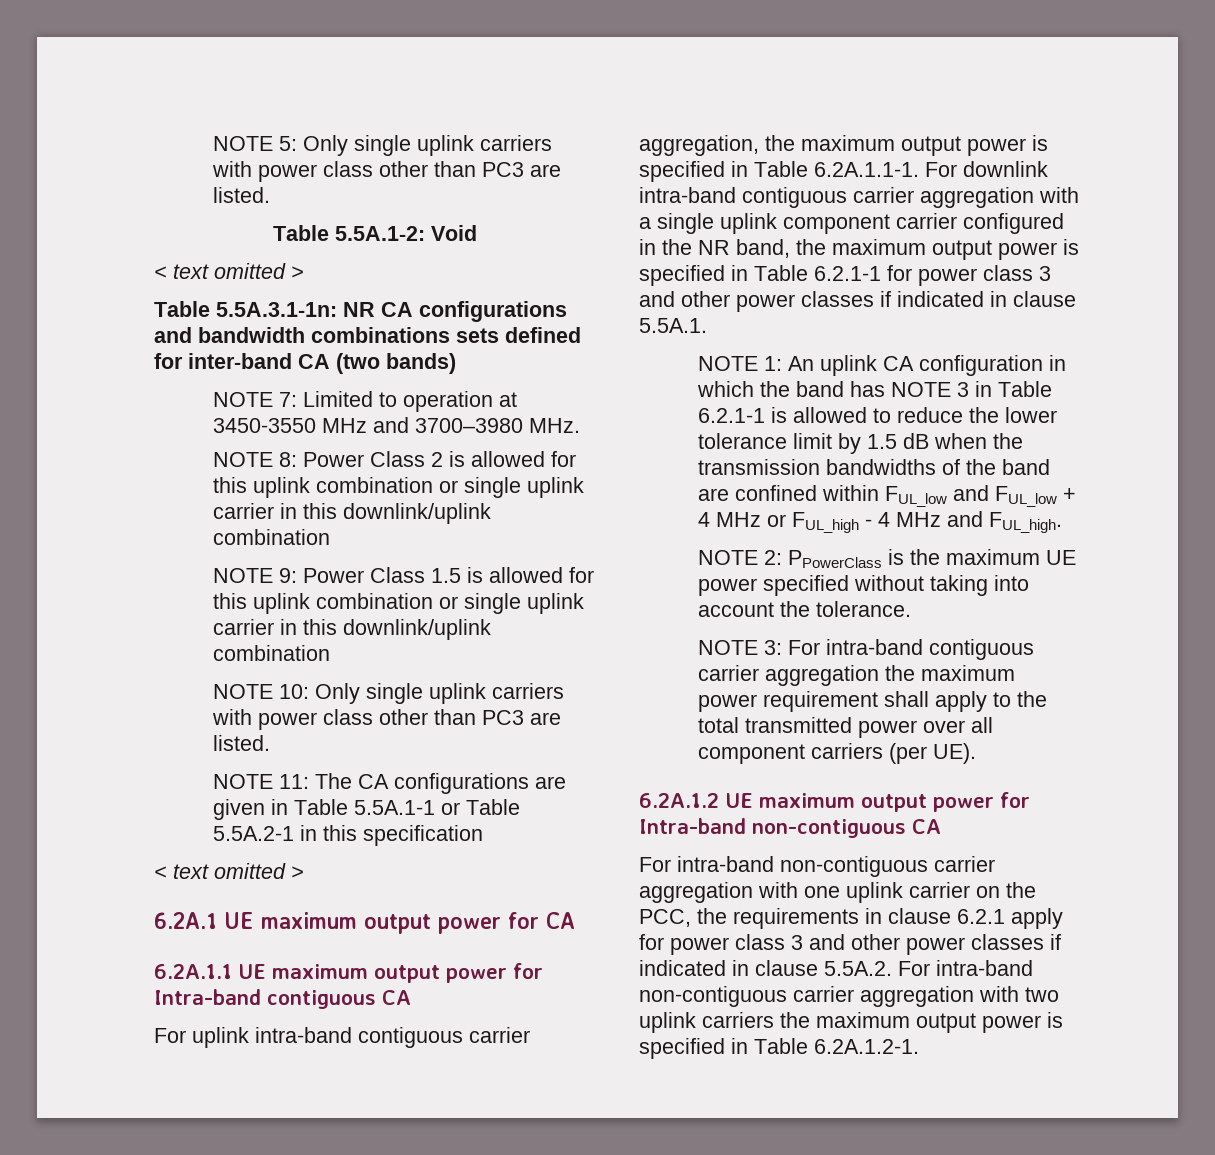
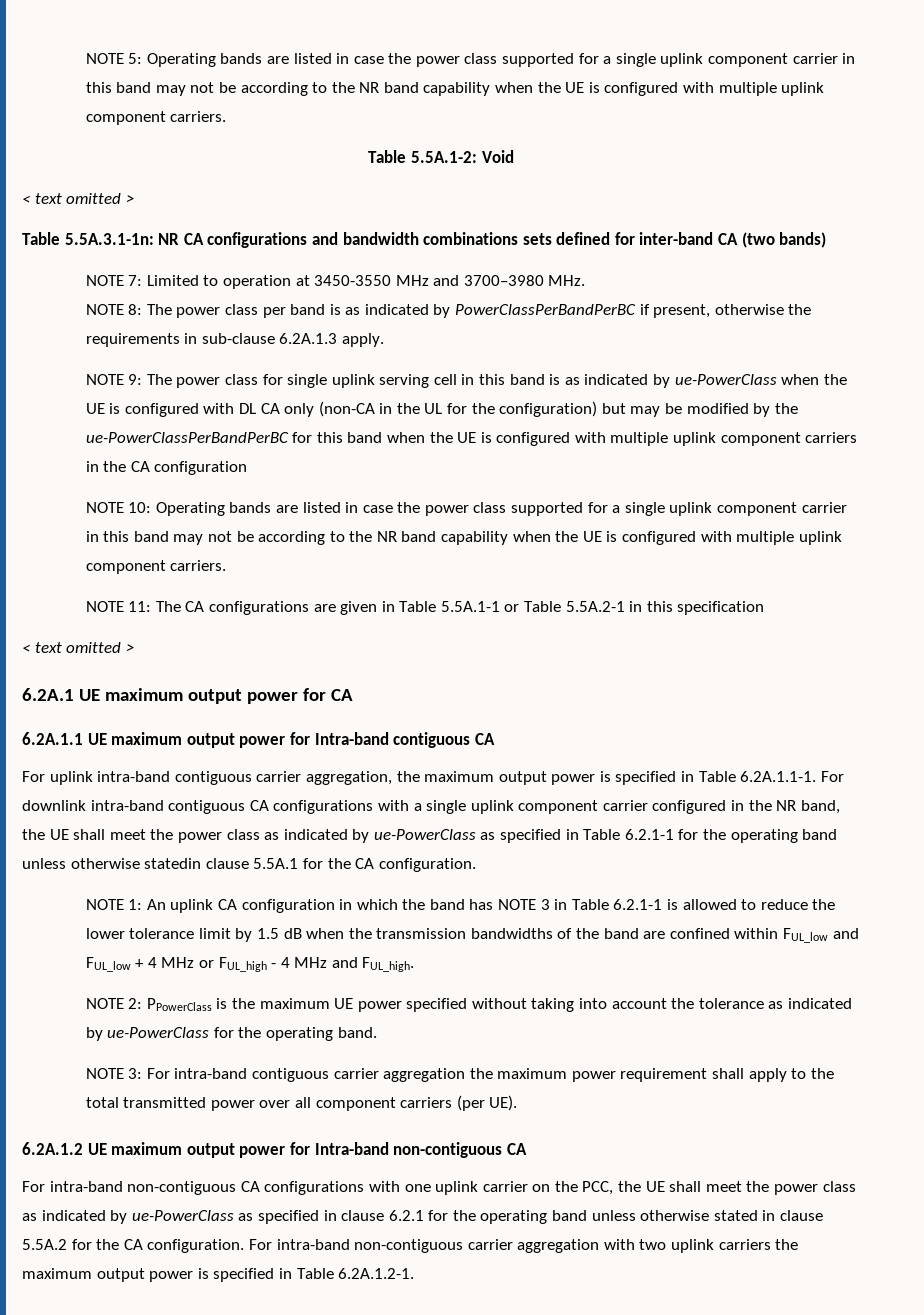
[303,135,553,156] [212,161,562,182] [213,187,271,203] Only single uplink carriers with power class other than PC3 are listed. -> [146,53,856,67] [85,82,825,96] [85,111,227,125] Operating bands are listed in case the power class supported for a single uplink component carrier in this band may not be according to the NR band capability when the UE is configured with multiple uplink component carriers.
[303,451,577,467] [213,477,585,498] [213,503,492,524] [213,529,331,545] [213,567,595,583] [213,593,585,614] [213,619,492,640] [213,645,331,661] [213,683,565,704] [212,709,562,730] [213,735,271,751] Power Class 2 is allowed for this uplink combination or single uplink carrier in this downlink/uplink combination // NOTE 9: Power Class 1.5 is allowed for this uplink combination or single uplink carrier in this downlink/uplink combination // NOTE 10: Only single uplink carriers with power class other than PC3 are listed. -> [146,304,812,318] [85,333,384,347] [85,374,847,388] [85,401,798,417] [85,432,858,446] [85,461,248,475] [85,502,847,516] [85,531,842,545] [85,560,227,574] The power class per band is as indicated by PowerClassPerBandPerBC if present, otherwise the requirements in sub-clause 6.2A.1.3 apply. // NOTE 9: The power class for single uplink serving cell in this band is as indicated by ue-PowerClass when the UE is configured with DL CA only (non-CA in the UL for the configuration) but may be modified by the ue-PowerClassPerBandPerBC for this band when the UE is configured with multiple uplink component carriers in the CA configuration // NOTE 10: Operating bands are listed in case the power class supported for a single uplink component carrier in this band may not be according to the NR band capability when the UE is configured with multiple uplink component carriers.
[853,187,1034,208] carrier aggregation -> [249,800,374,814] CA configurations
[832,239,1079,260] maximum output power is -> [49,829,496,843] UE shall meet the power class as indicated by ue-PowerClass as
[918,265,1051,286] [639,291,1076,312] [639,318,707,333] power class 3 and other power classes if indicated in clause 5.5A.1. -> [703,829,838,843] [22,858,476,872] the operating band unless otherwise statedin clause 5.5A.1 for the CA configuration.
[816,601,912,617] tolerance. -> [698,998,853,1009] [85,1027,377,1041] tolerance as indicated by ue-PowerClass for the operating band.
[934,856,995,872] [639,882,753,903] carrier aggregation -> [240,1181,365,1195] CA configurations
[733,908,1063,929] [639,934,1061,955] [639,960,892,976] requirements in clause 6.2.1 apply for power class 3 and other power classes if indicated in clause 5.5A.2. -> [645,1181,856,1195] [22,1210,824,1224] [22,1239,245,1253] UE shall meet the power class as indicated by ue-PowerClass as specified in clause 6.2.1 for the operating band unless otherwise stated in clause 5.5A.2 for the CA configuration.

